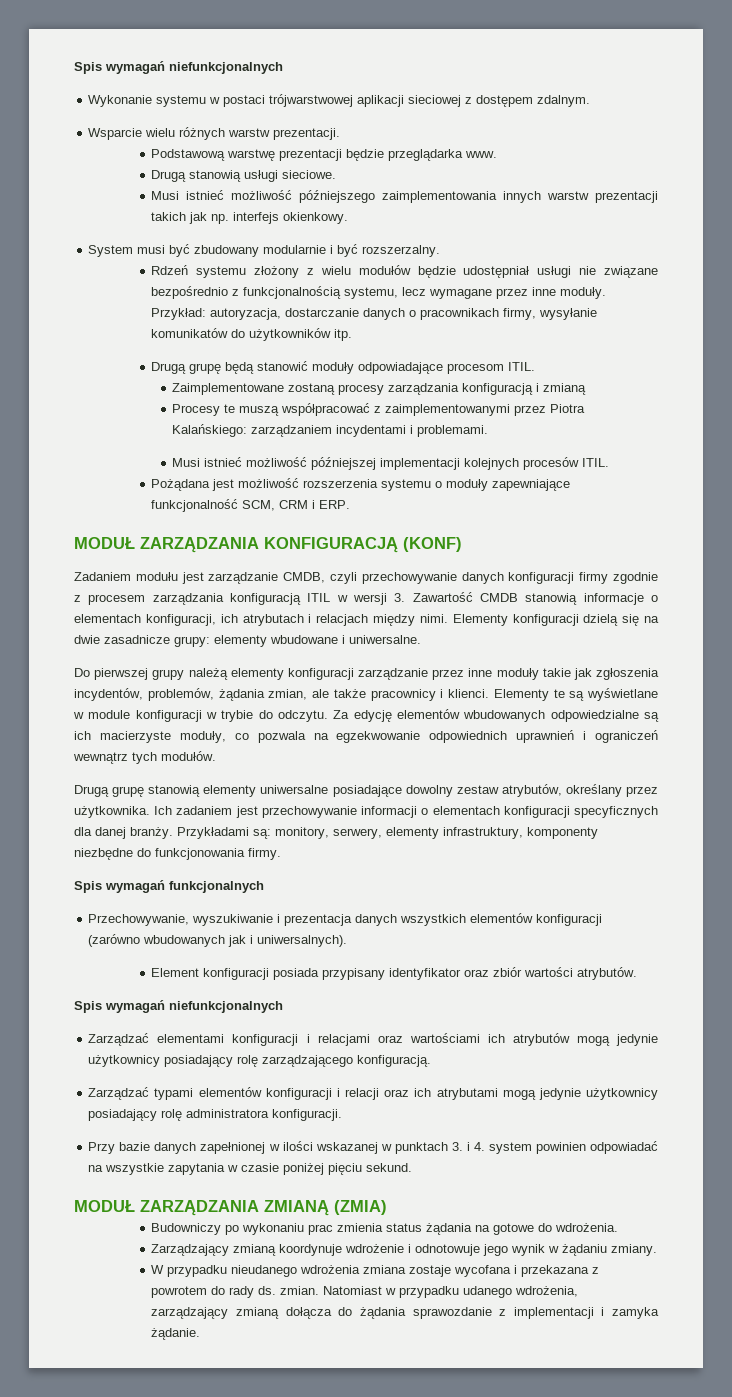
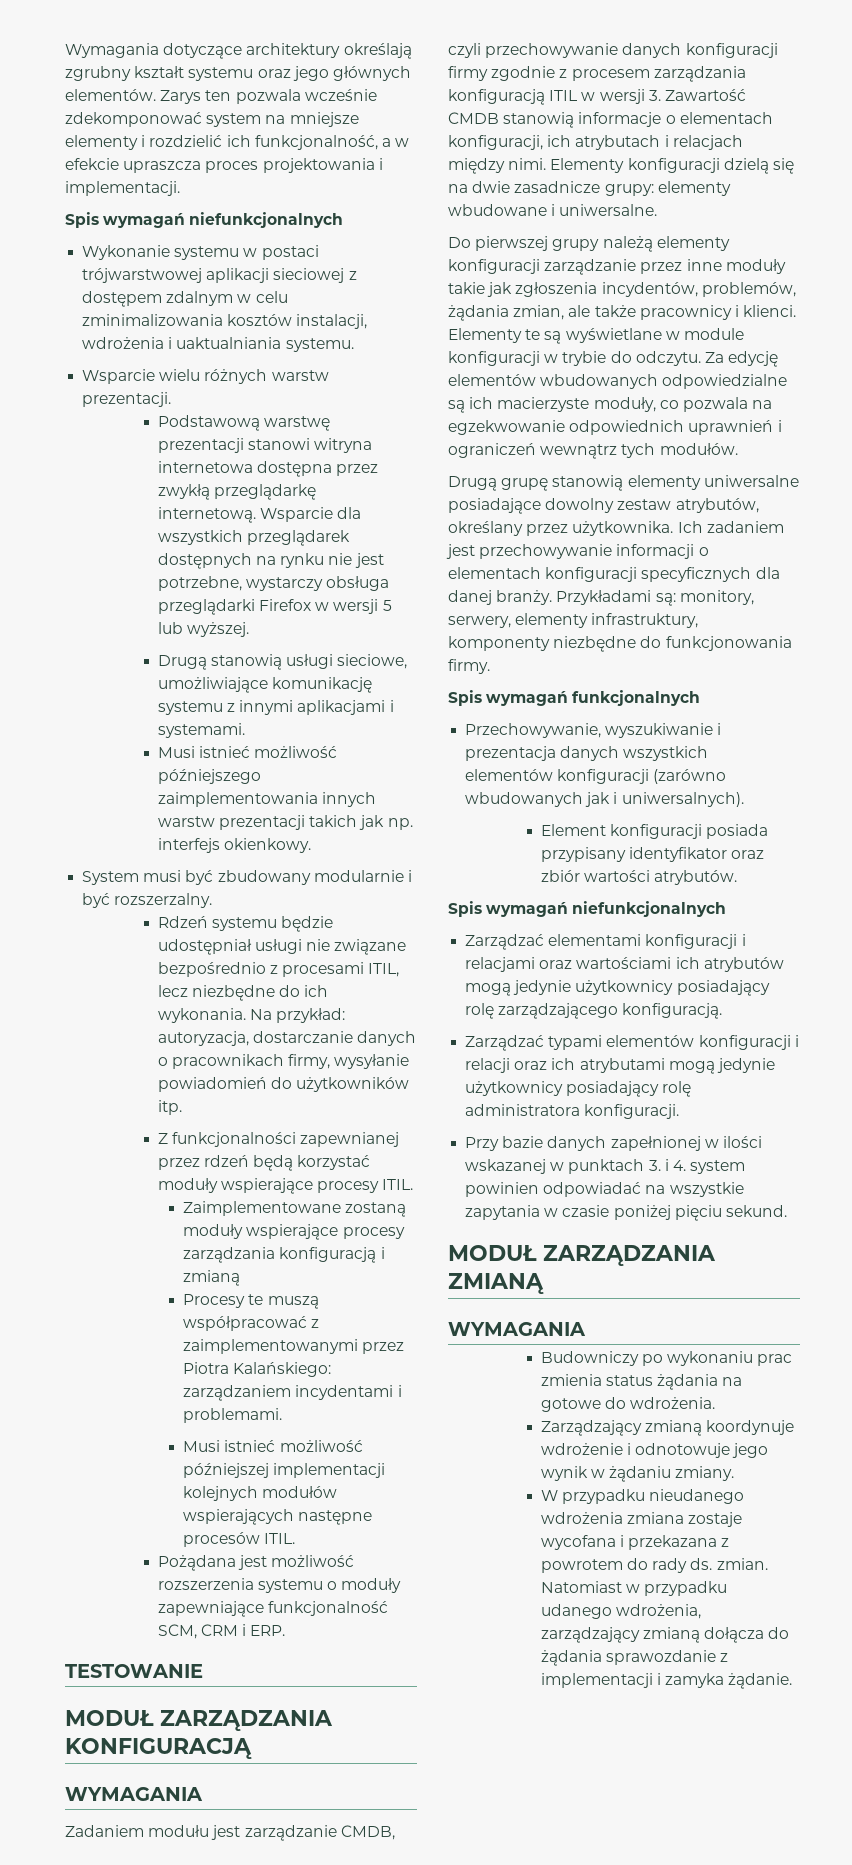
(74, 68) none -> [65,43,412,59] [65,66,411,81] [65,89,377,104] [65,112,359,127] [65,135,410,150] [65,158,383,173] [65,181,180,196] Wymagania dotyczące architektury określają zgrubny kształt systemu oraz jego głównych elementów. Zarys ten pozwala wcześnie zdekomponować system na mniejsze elementy i rozdzielić ich funkcjonalność, a w efekcie upraszcza proces projektowania i implementacji. //
[537,95,591,107] zdalnym. -> [166,291,288,306] [82,314,368,329] [82,337,354,352] zdalnym w celu zminimalizowania kosztów instalacji, wdrożenia i uaktualniania systemu.
[346,149,498,161] [151,170,337,182] będzie przeglądarka www. // Drugą stanowią usługi sieciowe. -> [248,438,373,453] [157,461,379,477] [157,484,317,500] [157,507,362,523] [157,530,351,546] [157,553,384,569] [157,576,390,591] [157,599,392,615] [157,622,250,637] [157,654,408,670] [157,677,373,693] [157,700,394,715] [157,723,245,738] stanowi witryna internetowa dostępna przez zwykłą przeglądarkę internetową. Wsparcie dla wszystkich przeglądarek dostępnych na rynku nie jest potrzebne, wystarczy obsługa przeglądarki Firefox w wersji 5 lub wyższej. // Drugą stanowią usługi sieciowe, umożliwiające komunikację systemu z innymi aplikacjami i systemami.
[254,265,411,278] złożony z wielu modułów -> (278, 924) none
[243,286,607,299] [151,308,207,320] funkcjonalnością systemu, lecz wymagane przez inne moduły. Przykład: -> [282,962,400,977] [157,985,329,1001] [157,1008,346,1023] procesami ITIL, lecz niezbędne do ich wykonania. Na przykład:
[151,328,229,338] komunikatów -> [157,1077,267,1092] powiadomień
[151,361,505,374] Drugą grupę będą stanowić moduły odpowiadające procesom -> [157,1132,400,1147] [157,1155,371,1171] [157,1178,380,1194] Z funkcjonalności zapewnianej przez rdzeń będą korzystać moduły wspierające procesy
(336, 389) none -> [183,1224,339,1240] moduły wspierające
(520, 464) none -> [262,1486,338,1498] [183,1509,373,1525] modułów wspierających następne
(351, 504) none -> [65,1664,203,1678] // TESTOWANIE
[403,537,462,552] (KONF) -> [65,1787,203,1801] // WYMAGANIA
[334,1200,387,1215] (ZMIA) -> [448,1322,586,1336] // WYMAGANIA

